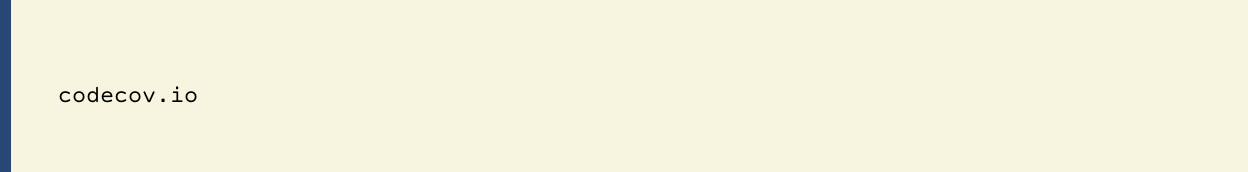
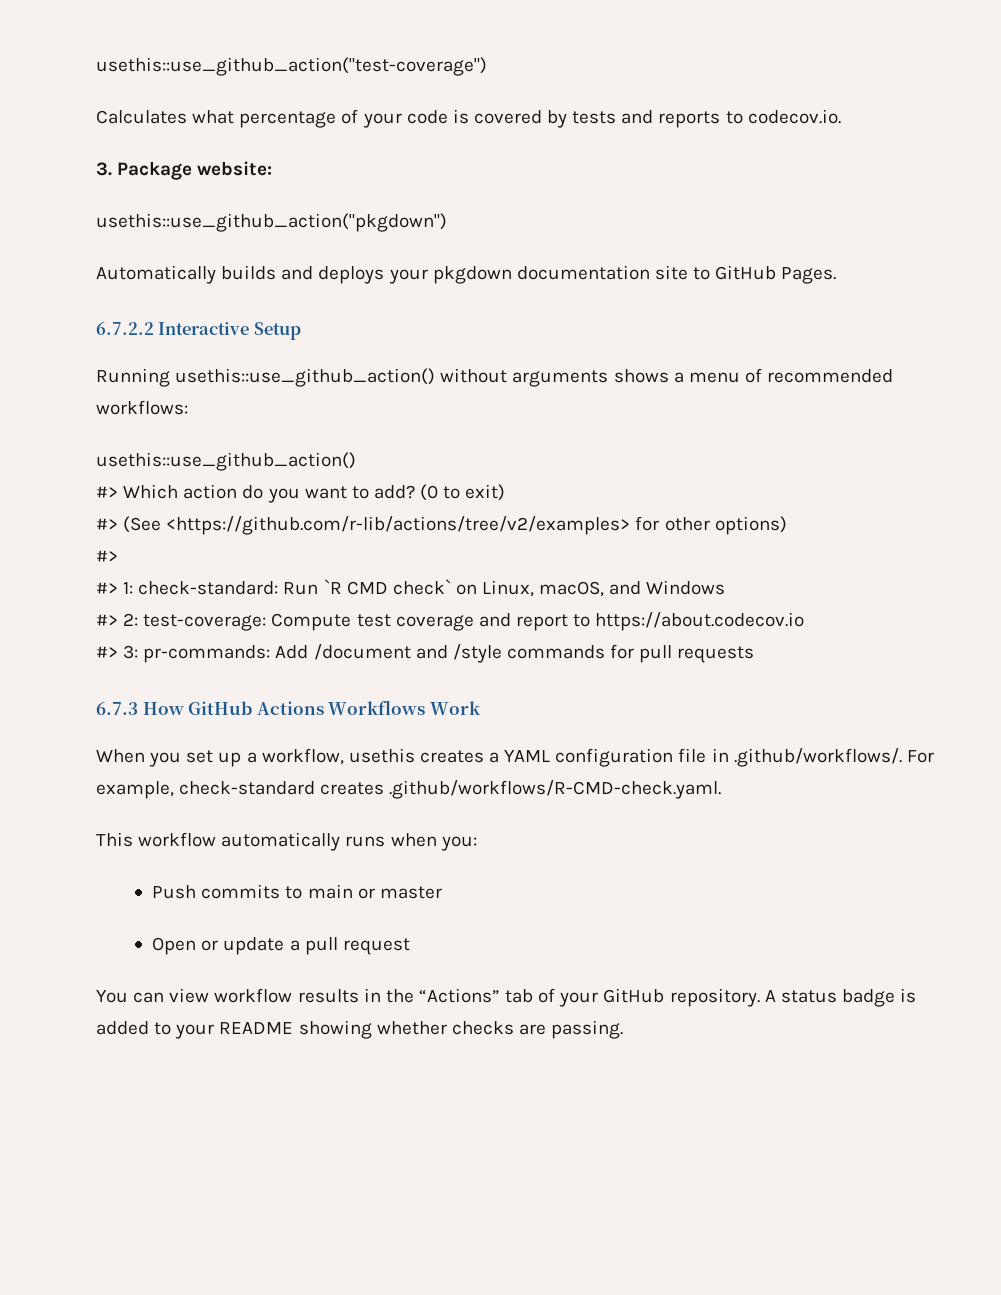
[58,86,198,103] codecov.io -> [96,57,487,76] [96,109,841,128] [96,161,273,180] [96,213,447,232] [96,265,837,284] [96,322,301,340] [96,368,894,387] [96,400,188,415] [96,452,356,471] [96,484,506,503] [96,516,787,535] [96,550,118,562] [96,579,726,597] [96,612,805,631] [96,644,755,663] [96,700,480,715] [96,748,934,767] [96,780,722,799] [96,832,477,851] [152,884,442,899] [152,937,410,955] [96,988,917,1007] [96,1020,624,1039] usethis::use_github_action("test-coverage") // Calculates what percentage of your code is covered by tests and reports to codecov.io. // 3. Package website: // usethis::use_github_action("pkgdown") // Automatically builds and deploys your pkgdown documentation site to GitHub Pages. // 6.7.2.2 Interactive Setup // Running usethis::use_github_action() without arguments shows a menu of recommended workflows: // usethis::use_github_action() // #> Which action do you want to add? (0 to exit) // #> (See <https://github.com/r-lib/actions/tree/v2/examples> for other options) // #> // #> 1: check-standard: Run `R CMD check` on Linux, macOS, and Windows // #> 2: test-coverage: Compute test coverage and report to https://about.codecov.io // #> 3: pr-commands: Add /document and /style commands for pull requests // 6.7.3 How GitHub Actions Workflows Work // When you set up a workflow, usethis creates a YAML configuration file in .github/workflows/. For example, check-standard creates .github/workflows/R-CMD-check.yaml. // This workflow automatically runs when you: // Push commits to main or master // Open or update a pull request // You can view workflow results in the “Actions” tab of your GitHub repository. A status badge is added to your README showing whether checks are passing.

